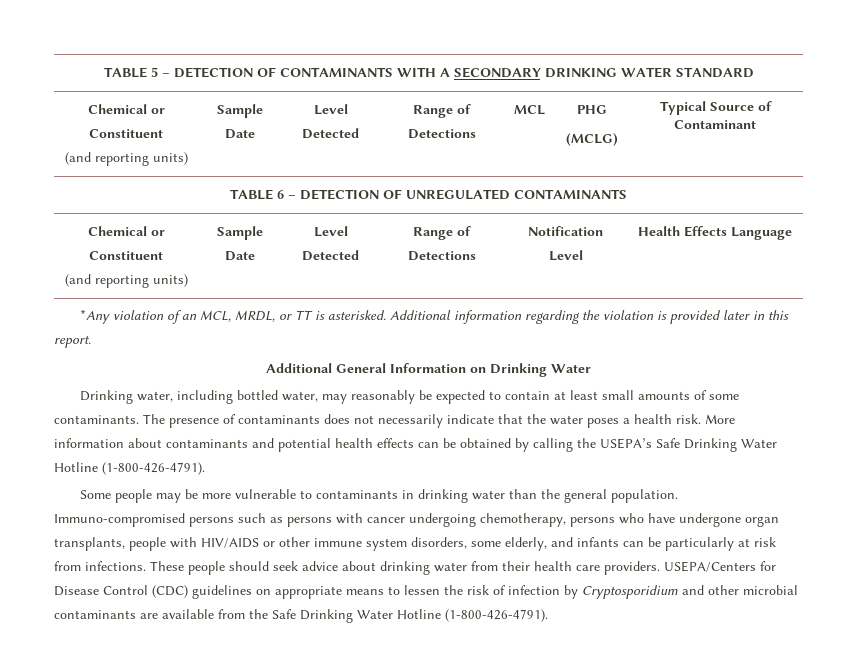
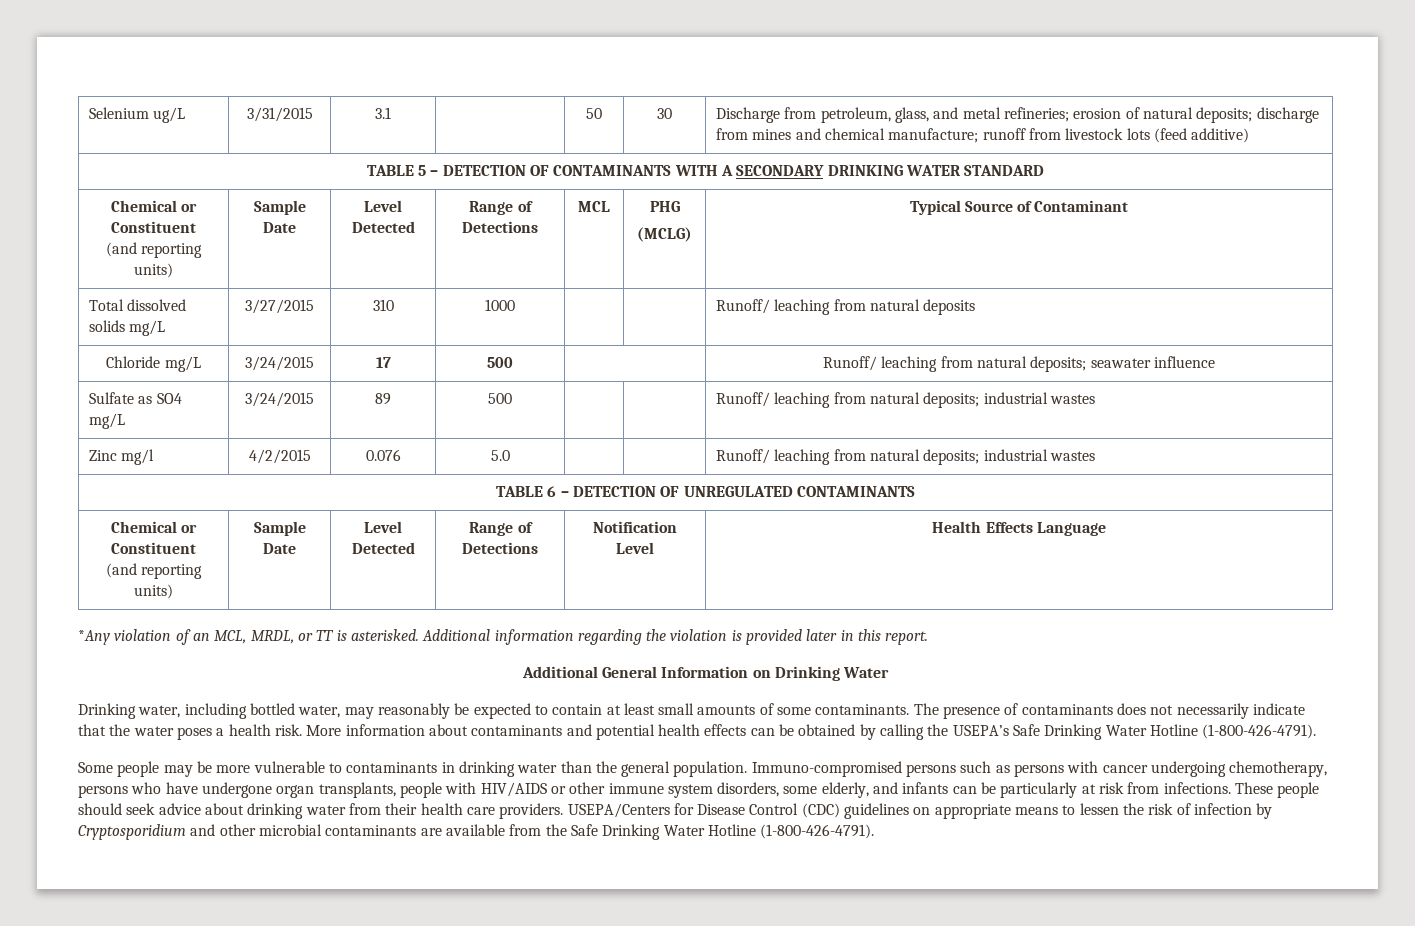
(103, 72) none -> [89,107,186,123] [246,107,313,122] [375,107,391,119] [586,108,602,119] [657,108,672,119] [716,107,1319,123] [716,128,1250,143] Selenium ug/L | 3/31/2015 | 3.1 | | 50 | 30 | Discharge from petroleum, glass, and metal refineries; erosion of natural deposits; discharge from mines and chemical manufacture; runoff from livestock lots (feed additive) //
(756, 124) none -> [89,299,187,311] [89,320,166,336] [245,299,314,314] [372,299,394,311] [485,299,515,311] [716,299,976,315] [106,356,201,372] [245,356,314,371] [375,357,391,368] [487,357,513,368] [823,356,1215,372] [89,392,182,404] [89,413,126,429] [245,392,314,407] [375,393,391,405] [488,393,512,404] [716,392,1096,408] [89,449,155,465] [248,449,311,464] [365,449,401,461] [490,450,510,461] [716,449,1096,465] // Total dissolved solids mg/L | 3/27/2015 | 310 | 1000 | | | Runoff/ leaching from natural deposits // Chloride mg/L | 3/24/2015 | 17 | 500 | | Runoff/ leaching from natural deposits; seawater influence // Sulfate as SO4 mg/L | 3/24/2015 | 89 | 500 | | | Runoff/ leaching from natural deposits; industrial wastes // Zinc mg/l | 4/2/2015 | 0.076 | 5.0 | | | Runoff/ leaching from natural deposits; industrial wastes

